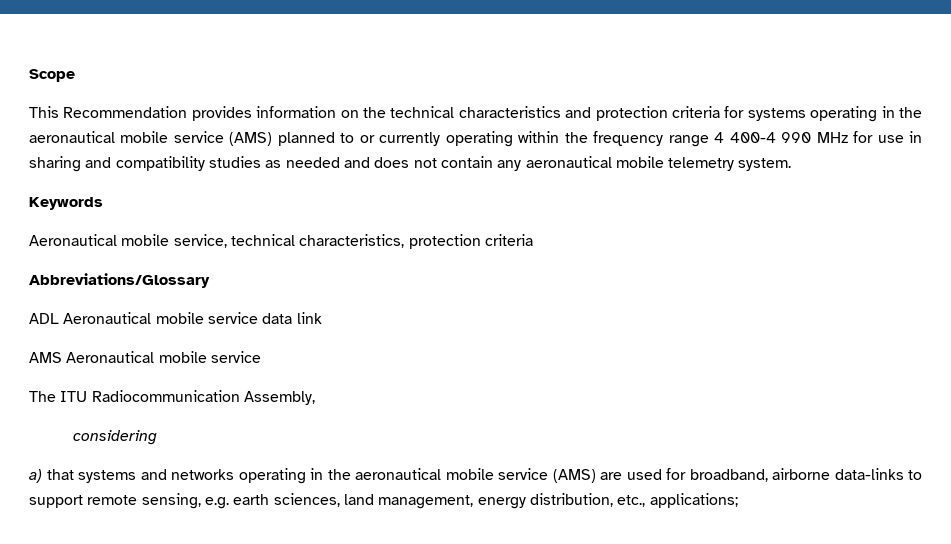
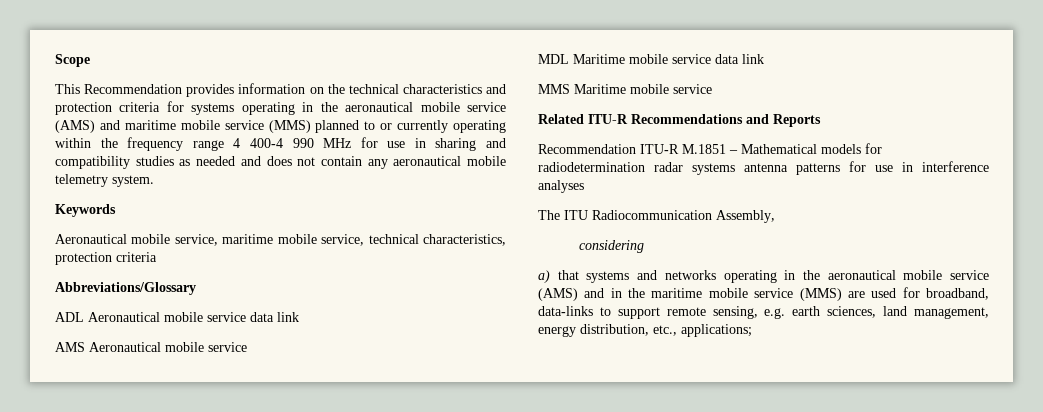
(273, 139) none -> [99,120,311,133] and maritime mobile service (MMS)
(227, 241) none -> [222,234,365,246] maritime mobile service,
(261, 357) none -> [538,54,764,64] [538,84,712,94] [538,114,821,127] [538,143,882,154] [538,161,989,175] [538,180,584,193] // MDL Maritime mobile service data link // MMS Maritime mobile service // Related ITU-R Recommendations and Reports // Recommendation ITU-R M.1851 – Mathematical models for radiodetermination radar systems antenna patterns for use in interference analyses
(596, 476) none -> [584,288,842,301] and in the maritime mobile service (MMS)
[772,468,830,480] airborne -> (989, 294) none

